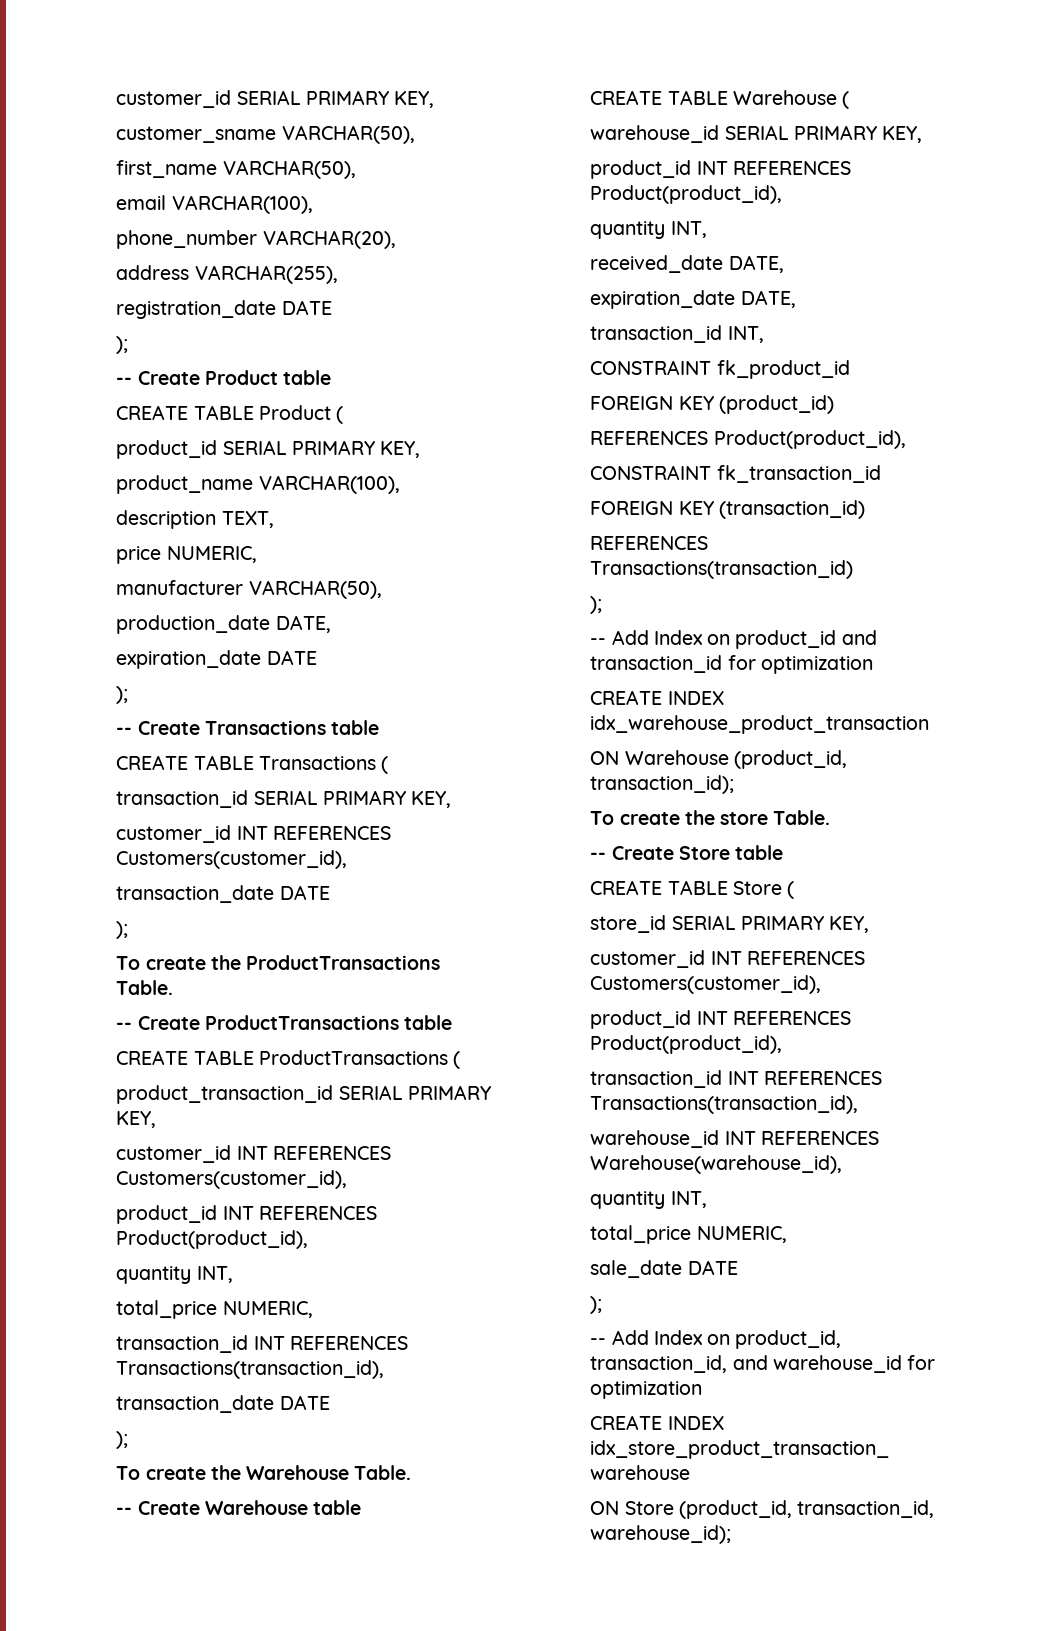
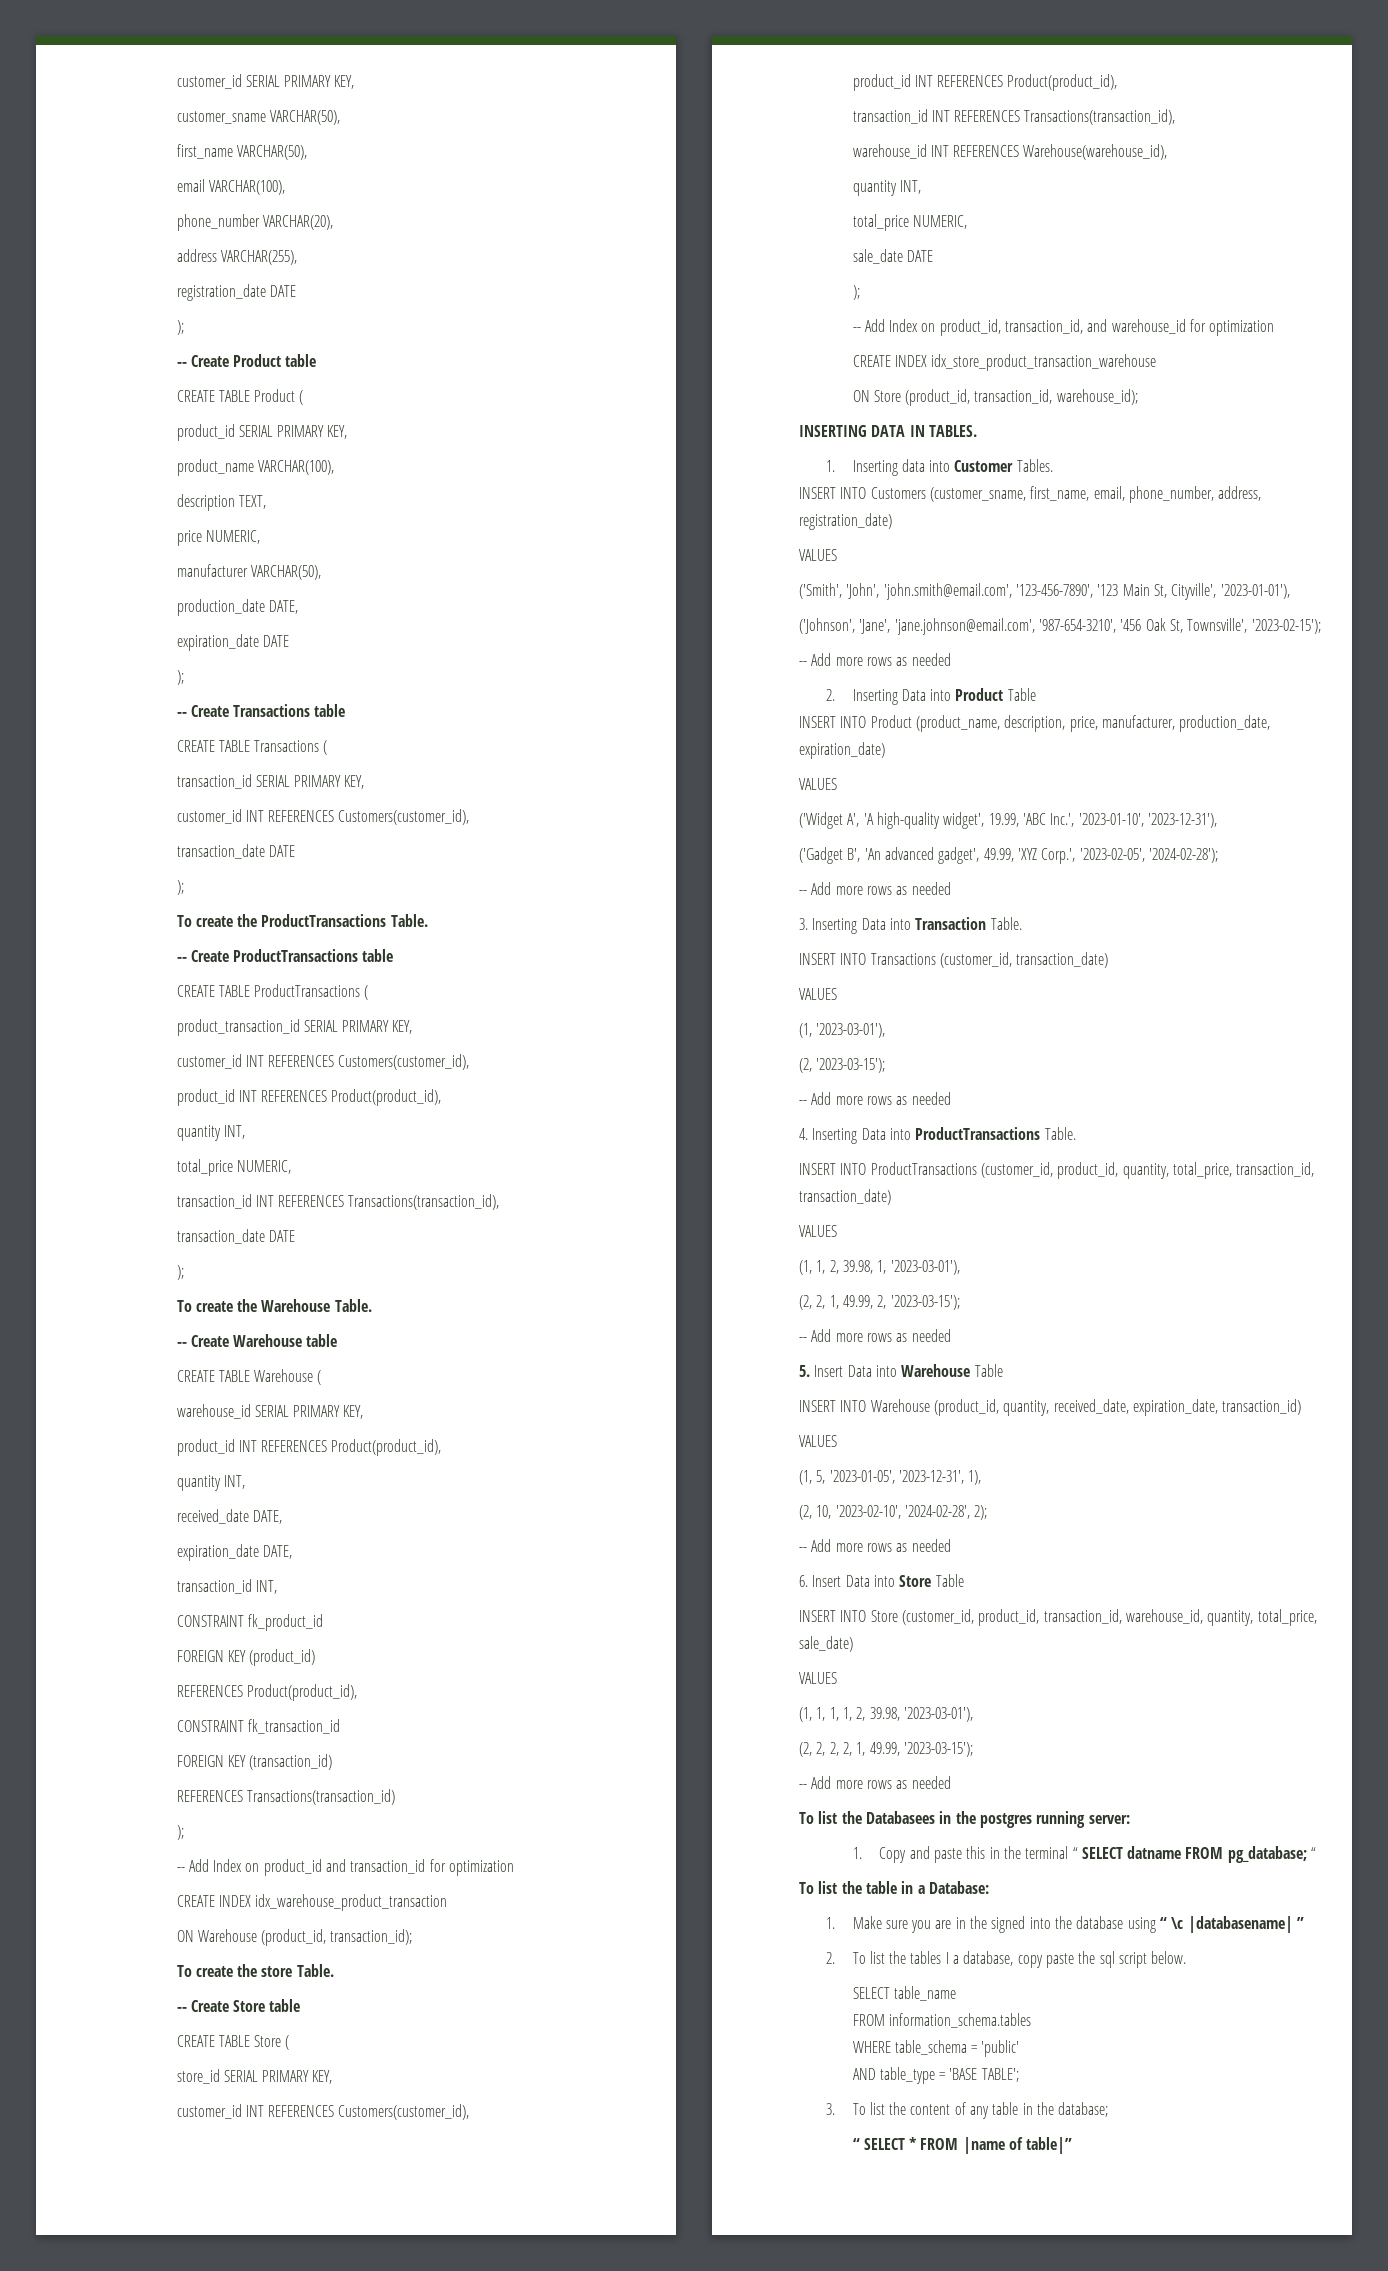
(732, 1534) none -> [799,425,977,437] [825,459,1053,476] [799,486,1262,503] [799,513,892,530] [799,549,837,561] [799,583,1290,600] [799,618,1321,635] [799,653,951,666] [825,688,1036,705] [799,715,1271,732] [799,742,885,759] [799,778,837,790] [799,812,1217,829] [799,847,1218,864] [799,882,951,895] [799,917,1022,934] [799,952,1109,968] [799,988,837,1000] [799,1023,886,1038] [799,1058,886,1073] [799,1092,951,1105] [799,1127,1076,1144] [799,1162,1315,1179] [799,1189,891,1205] [799,1225,837,1237] [799,1260,960,1275] [799,1295,960,1310] [799,1329,951,1342] [799,1364,1003,1377] [799,1399,1302,1416] [799,1435,837,1447] [799,1470,982,1485] [799,1505,988,1520] [799,1539,951,1552] [799,1574,964,1587] [799,1609,1317,1626] [799,1636,853,1652] [799,1672,837,1684] [799,1707,973,1722] [799,1742,973,1757] [799,1776,951,1789] [799,1811,1130,1828] [852,1846,1317,1863] [799,1881,989,1894] [825,1916,1305,1933] [825,1951,1187,1968] [852,1986,956,2001] [852,2013,1031,2028] [852,2040,1020,2057] [852,2067,1019,2084] [825,2102,1109,2119] [852,2137,1073,2154] // INSERTING DATA IN TABLES. // 1. Inserting data into Customer Tables. // INSERT INTO Customers (customer_sname, first_name, email, phone_number, address, registration_date) // VALUES // ('Smith', 'John', 'john.smith@email.com', '123-456-7890', '123 Main St, Cityville', '2023-01-01'), // ('Johnson', 'Jane', 'jane.johnson@email.com', '987-654-3210', '456 Oak St, Townsville', '2023-02-15'); // -- Add more rows as needed // 2. Inserting Data into Product Table // INSERT INTO Product (product_name, description, price, manufacturer, production_date, expiration_date) // VALUES // ('Widget A', 'A high-quality widget', 19.99, 'ABC Inc.', '2023-01-10', '2023-12-31'), // ('Gadget B', 'An advanced gadget', 49.99, 'XYZ Corp.', '2023-02-05', '2024-02-28'); // -- Add more rows as needed // 3. Inserting Data into Transaction Table. // INSERT INTO Transactions (customer_id, transaction_date) // VALUES // (1, '2023-03-01'), // (2, '2023-03-15'); // -- Add more rows as needed // 4. Inserting Data into ProductTransactions Table. // INSERT INTO ProductTransactions (customer_id, product_id, quantity, total_price, transaction_id, transaction_date) // VALUES // (1, 1, 2, 39.98, 1, '2023-03-01'), // (2, 2, 1, 49.99, 2, '2023-03-15'); // -- Add more rows as needed // 5. Insert Data into Warehouse Table // INSERT INTO Warehouse (product_id, quantity, received_date, expiration_date, transaction_id) // VALUES // (1, 5, '2023-01-05', '2023-12-31', 1), // (2, 10, '2023-02-10', '2024-02-28', 2); // -- Add more rows as needed // 6. Insert Data into Store Table // INSERT INTO Store (customer_id, product_id, transaction_id, warehouse_id, quantity, total_price, sale_date) // VALUES // (1, 1, 1, 1, 2, 39.98, '2023-03-01'), // (2, 2, 2, 2, 1, 49.99, '2023-03-15'); // -- Add more rows as needed // To list the Databasees in the postgres running server: // 1. Copy and paste this in the terminal “ SELECT datname FROM pg_database; “ // To list the table in a Database: // 1. Make sure you are in the signed into the database using “ \c |databasename| ” // 2. To list the tables I a database, copy paste the sql script below. // SELECT table_name // FROM information_schema.tables // WHERE table_schema = 'public' // AND table_type = 'BASE TABLE'; // 3. To list the content of any table in the database; // “ SELECT * FROM |name of table|”

